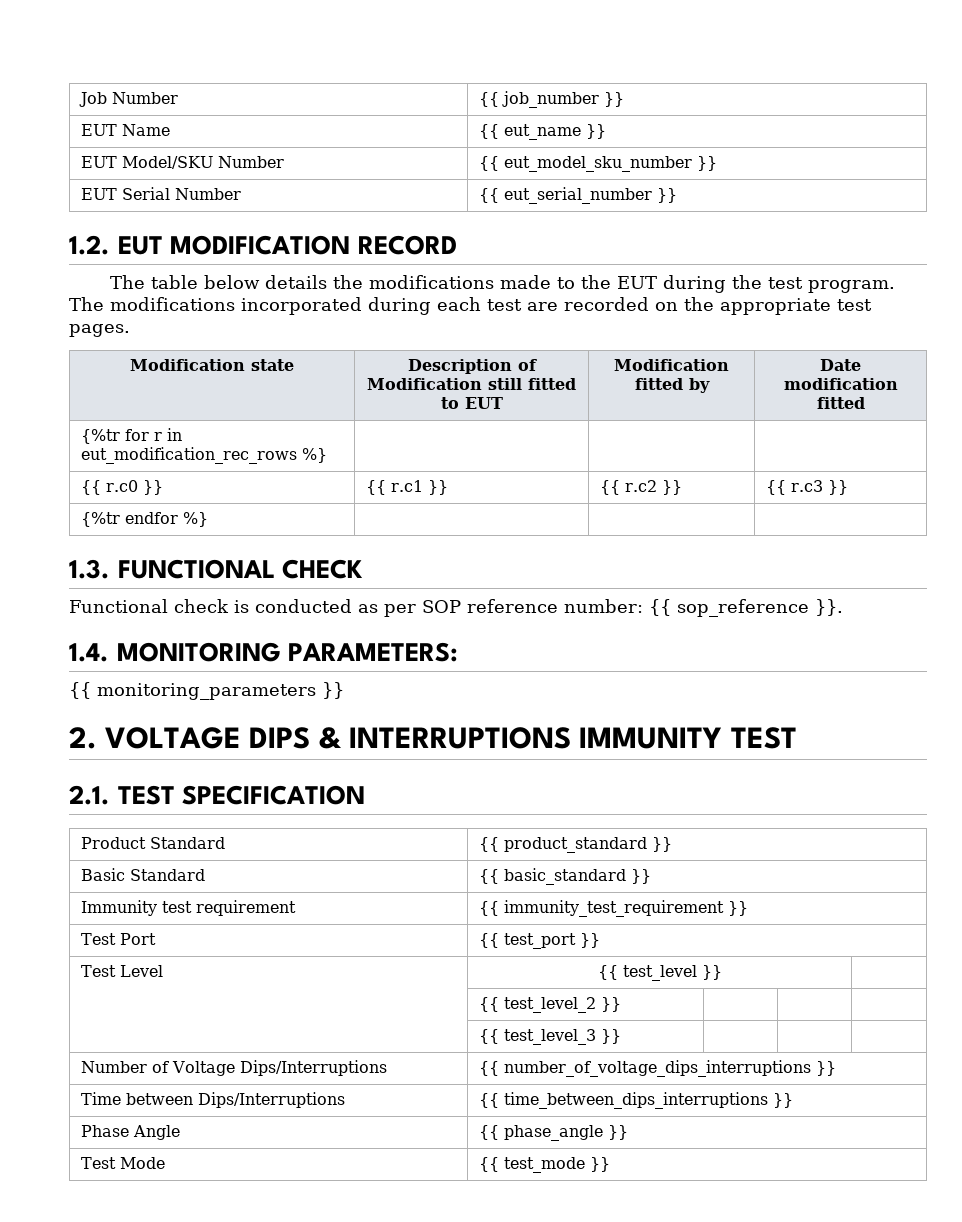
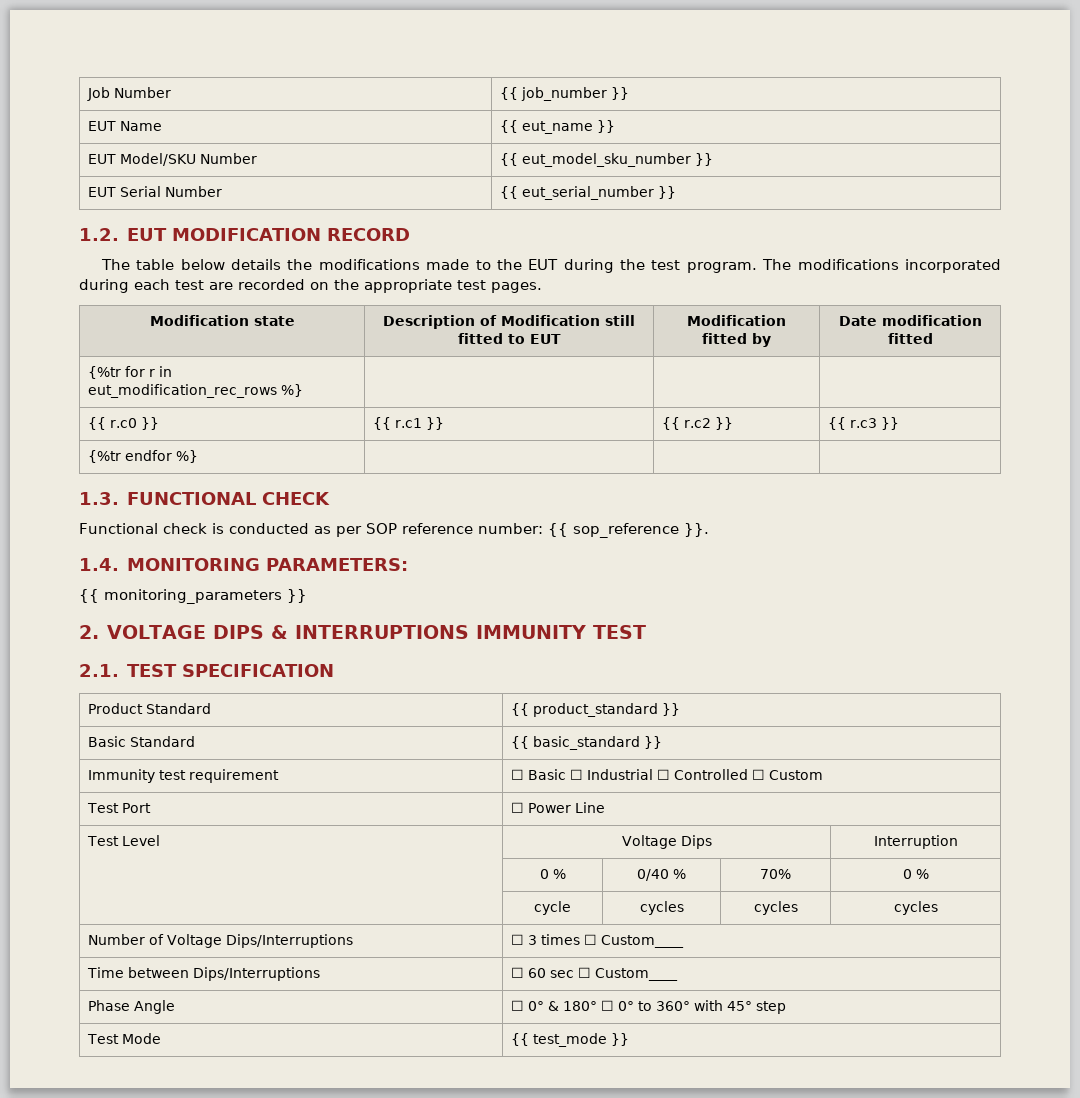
[479,900,749,917] {{ immunity_test_requirement }} -> [511,769,824,780] ☐ Basic ☐ Industrial ☐ Controlled ☐ Custom
[479,933,601,949] {{ test_port }} -> [511,802,606,813] ☐ Power Line
[597,965,722,981] [479,997,622,1013] [479,1029,622,1045] [81,1060,388,1076] [479,1060,837,1077] [81,1092,346,1108] [479,1092,794,1109] [81,1125,181,1140] [479,1125,629,1141] {{ test_level }} | // | {{ test_level_2 }} | | | // | {{ test_level_3 }} | | | // Number of Voltage Dips/Interruptions | {{ number_of_voltage_dips_interruptions }} // Time between Dips/Interruptions | {{ time_between_dips_interruptions }} // Phase Angle | {{ phase_angle }} -> [621,835,712,849] [873,835,958,849] [539,869,566,879] [637,869,686,881] [760,869,791,879] [902,869,929,879] [534,901,571,915] [639,901,684,915] [753,901,798,915] [893,901,938,915] [88,934,354,948] [511,934,685,948] [87,967,321,981] [511,967,679,981] [88,1000,176,1014] [511,1000,787,1014] Voltage Dips | Interruption // | 0 % | 0/40 % | 70% | 0 % // | cycle | cycles | cycles | cycles // Number of Voltage Dips/Interruptions | ☐ 3 times ☐ Custom____ // Time between Dips/Interruptions | ☐ 60 sec ☐ Custom____ // Phase Angle | ☐ 0° & 180° ☐ 0° to 360° with 45° step

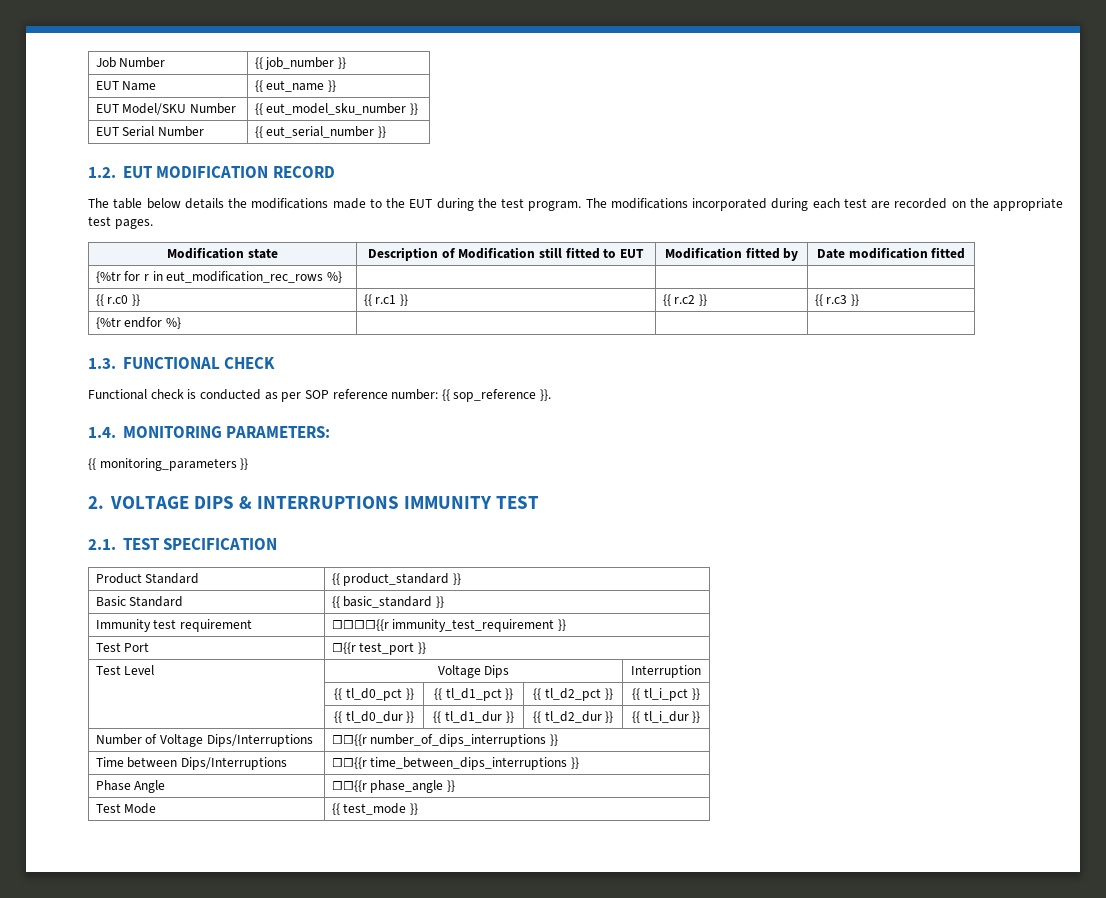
[511,769,824,780] ☐ Basic ☐ Industrial ☐ Controlled ☐ Custom -> [331,619,567,632] ☐☐☐☐{{r immunity_test_requirement }}
[511,802,606,813] ☐ Power Line -> [331,642,427,655] ☐{{r test_port }}
[539,869,566,879] [637,869,686,881] [760,869,791,879] [902,869,929,879] [534,901,571,915] [639,901,684,915] [753,901,798,915] [893,901,938,915] [88,934,354,948] [511,934,685,948] [87,967,321,981] [511,967,679,981] [88,1000,176,1014] [511,1000,787,1014] 0 % | 0/40 % | 70% | 0 % // | cycle | cycles | cycles | cycles // Number of Voltage Dips/Interruptions | ☐ 3 times ☐ Custom____ // Time between Dips/Interruptions | ☐ 60 sec ☐ Custom____ // Phase Angle | ☐ 0° & 180° ☐ 0° to 360° with 45° step -> [334,688,414,701] [433,688,514,701] [533,688,613,701] [632,688,700,701] [333,711,415,723] [433,711,514,723] [532,711,614,723] [631,711,701,723] [95,734,313,747] [331,734,559,747] [95,757,288,770] [331,757,580,770] [95,780,166,793] [331,780,456,793] {{ tl_d0_pct }} | {{ tl_d1_pct }} | {{ tl_d2_pct }} | {{ tl_i_pct }} // | {{ tl_d0_dur }} | {{ tl_d1_dur }} | {{ tl_d2_dur }} | {{ tl_i_dur }} // Number of Voltage Dips/Interruptions | ☐☐{{r number_of_dips_interruptions }} // Time between Dips/Interruptions | ☐☐{{r time_between_dips_interruptions }} // Phase Angle | ☐☐{{r phase_angle }}

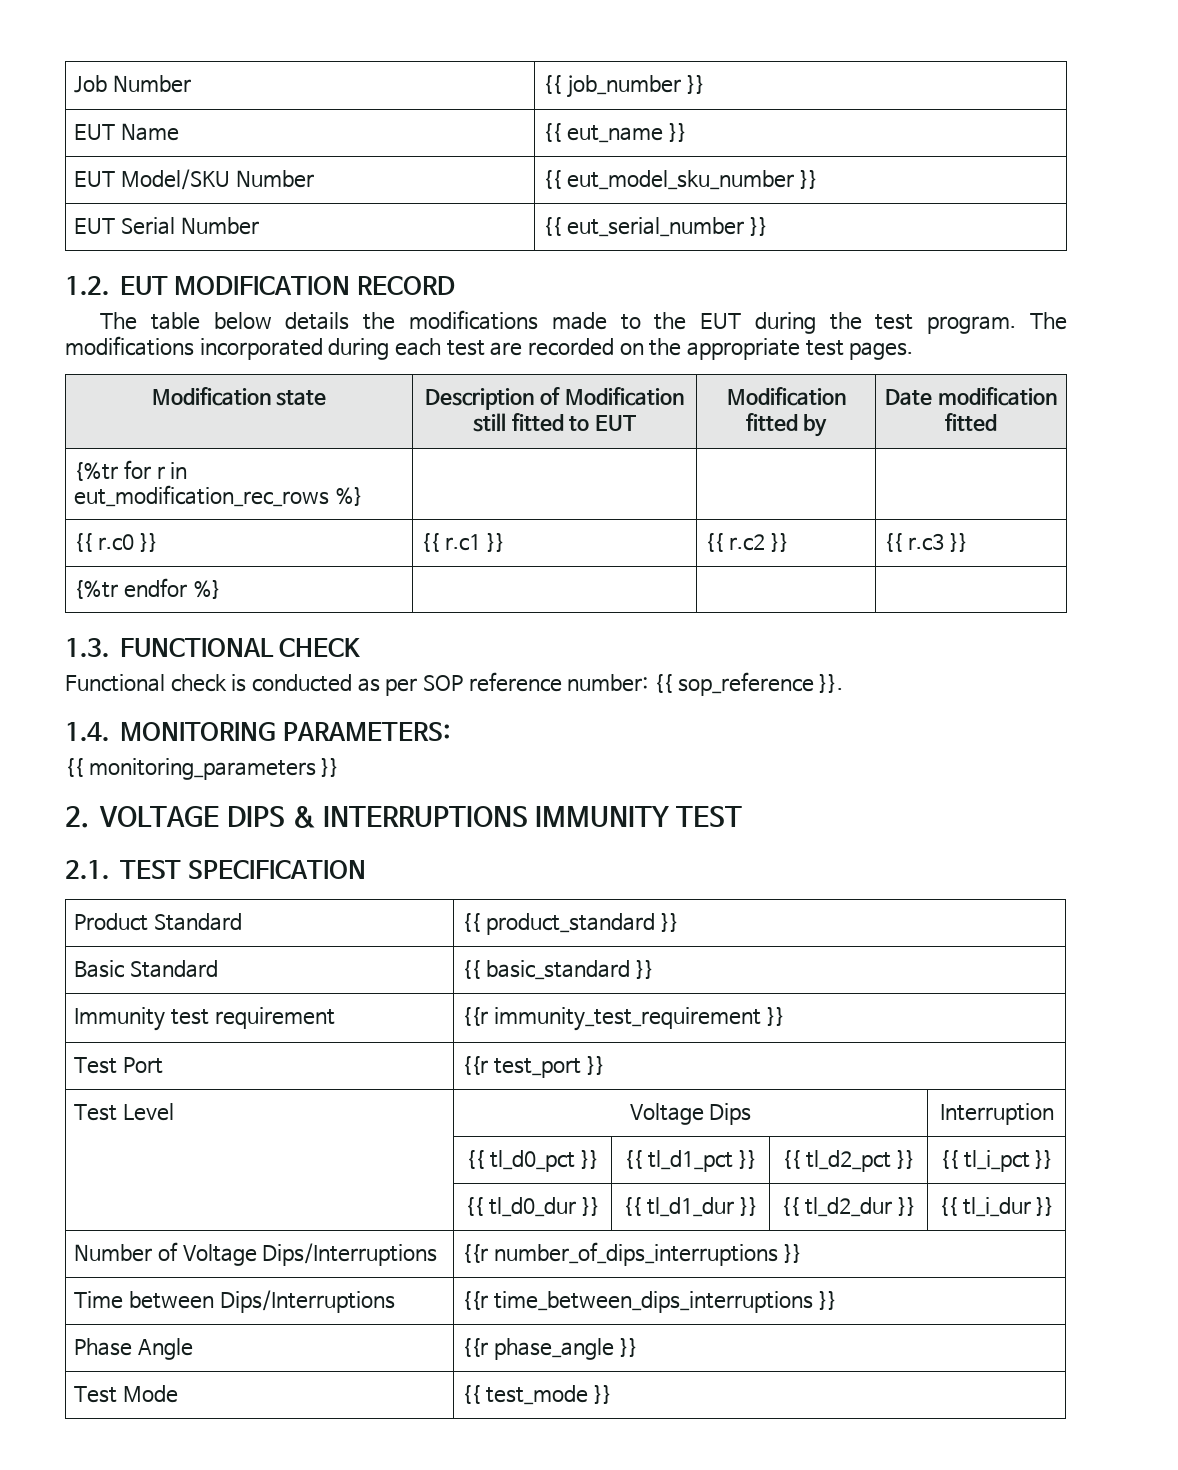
[331,619,389,631] ☐☐☐☐{{r -> [462,1007,489,1026] {{r
[331,642,356,654] ☐{{r -> [462,1056,489,1075] {{r
[331,734,367,746] ☐☐{{r -> [462,1244,489,1263] {{r
[331,757,367,769] ☐☐{{r -> [462,1291,489,1310] {{r
[331,780,367,792] ☐☐{{r -> [462,1338,489,1357] {{r

